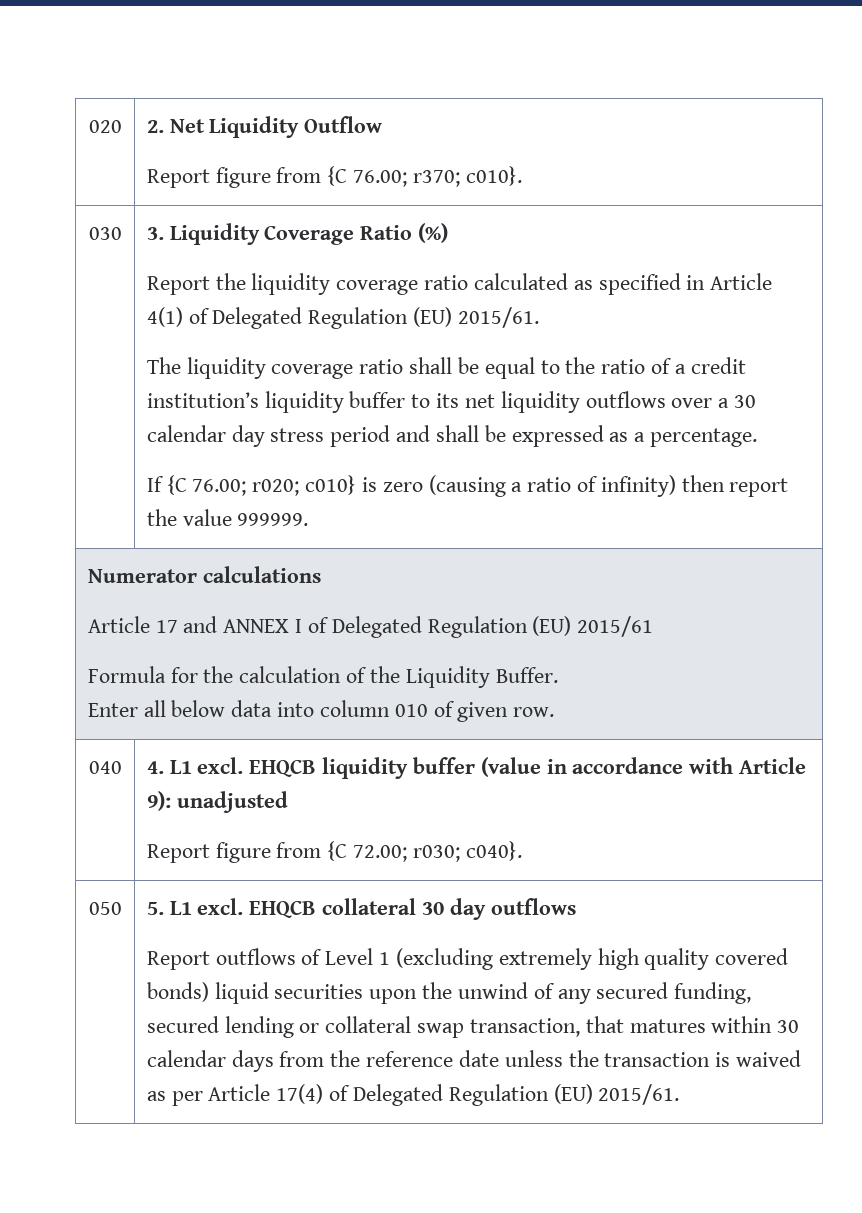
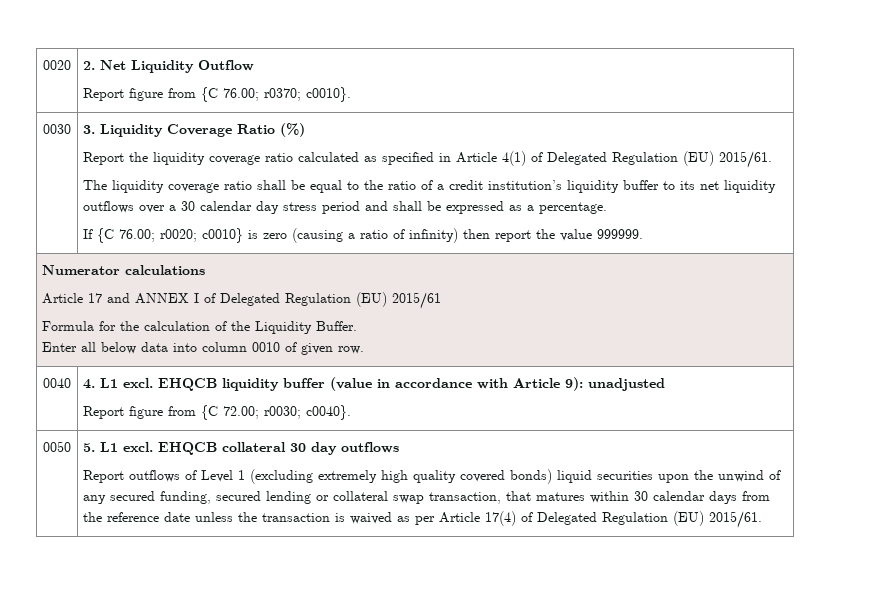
[88,120,122,133] 020 -> [43,60,71,70] 0020
[412,166,522,187] [88,227,122,240] r370; c010}. // 030 -> [264,87,352,102] [43,124,71,134] r0370; c0010}. // 0030
[252,475,357,496] r020; c010} -> [160,228,244,243] r0020; c0010}
[394,704,428,717] 010 -> [252,342,281,352] 0010
[88,761,122,774] 040 -> [43,378,71,388] 0040
[412,841,522,862] [88,902,122,915] r030; c040}. // 050 -> [264,405,352,420] [43,441,71,452] r0030; c0040}. // 0050

